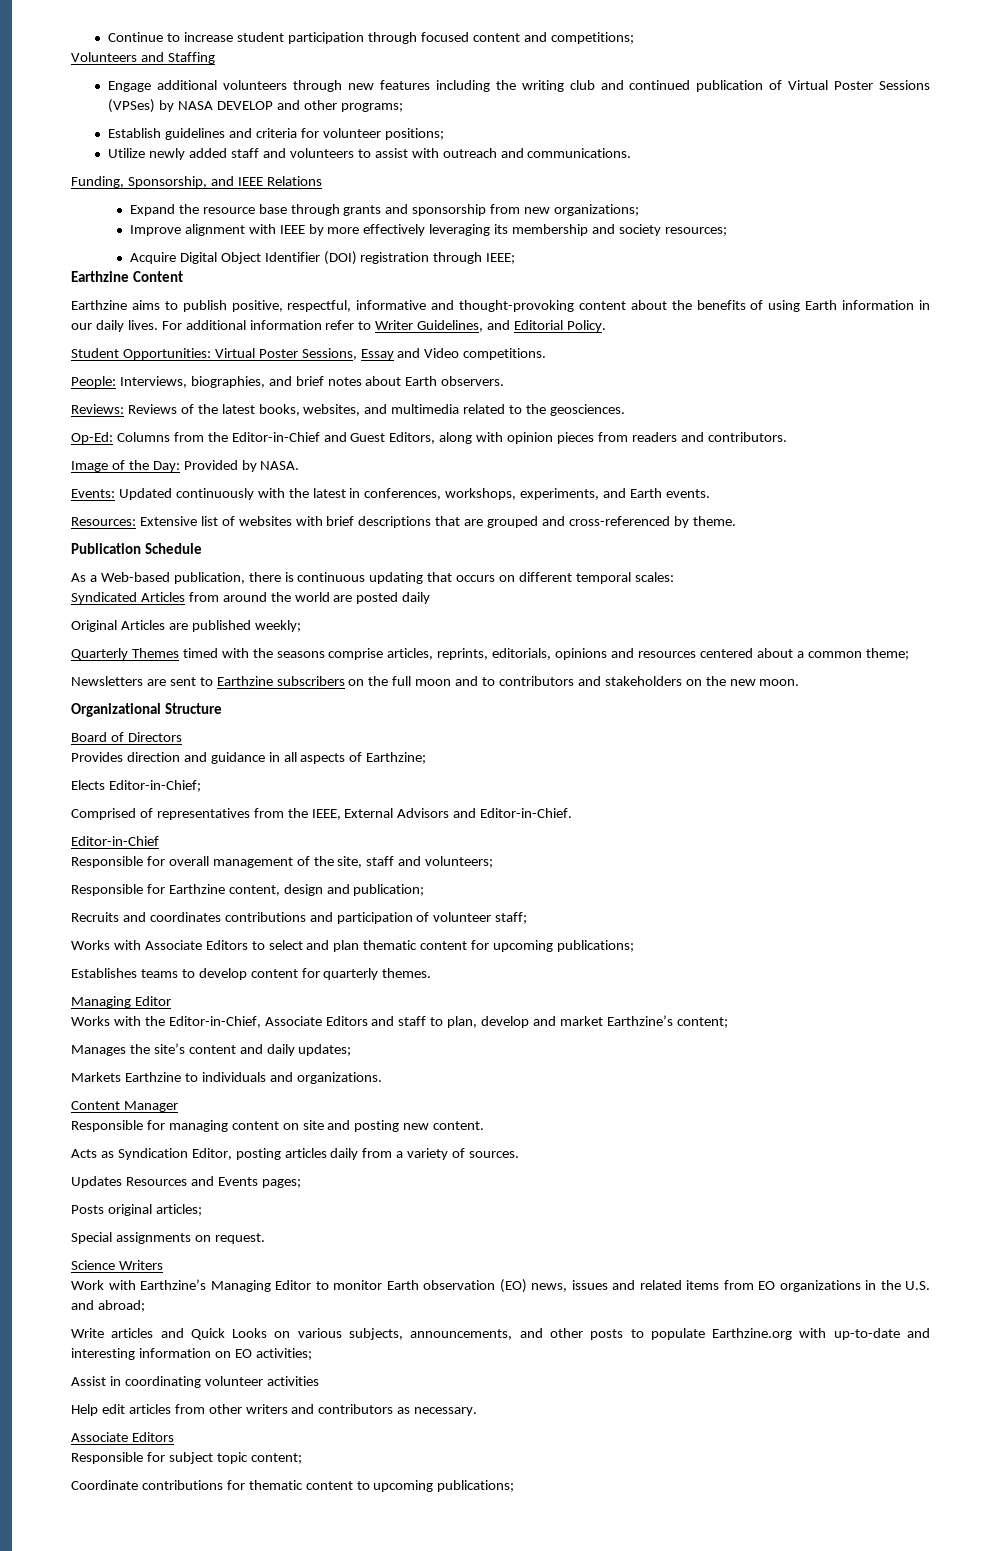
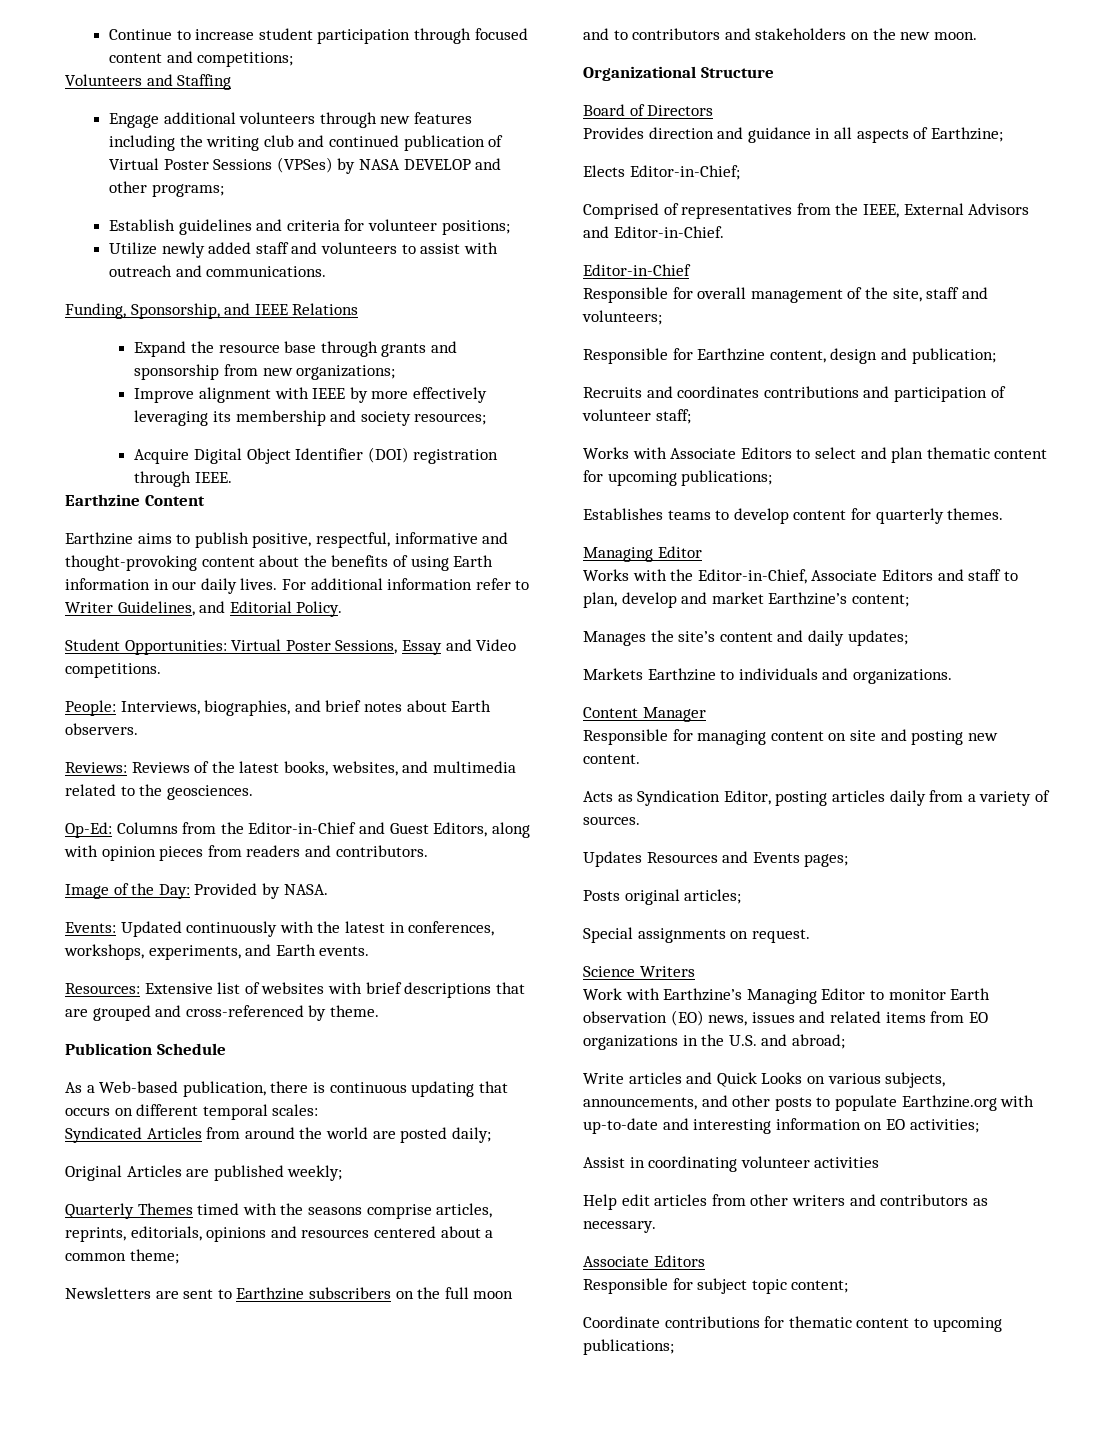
[486,253,516,264] IEEE; -> [194,472,232,483] IEEE.
[402,592,431,604] daily -> [451,1127,491,1143] daily;

